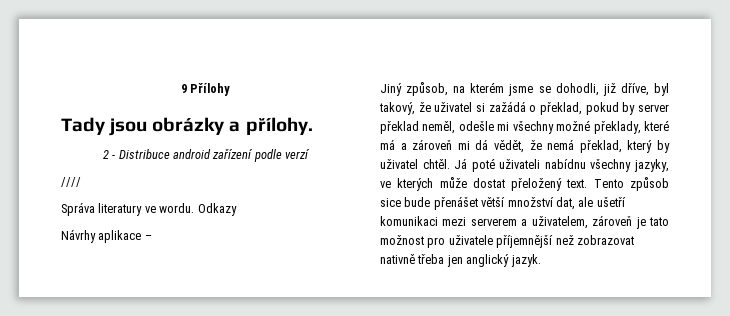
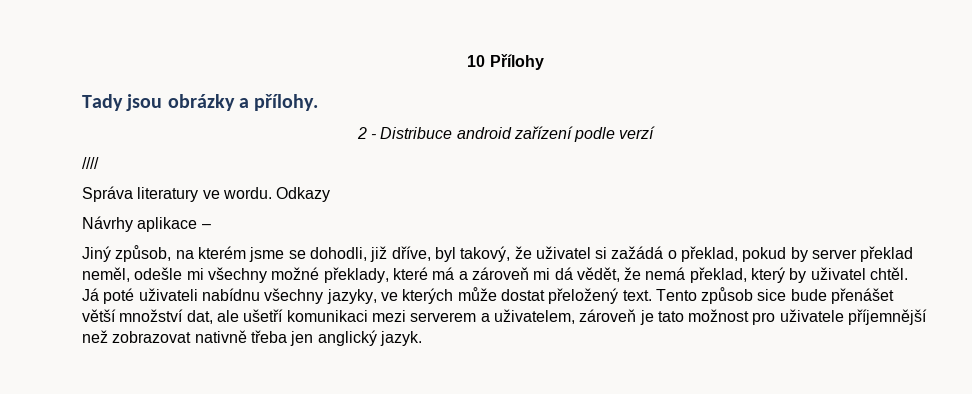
[180,84,187,93] 9 -> [467,55,486,67] 10

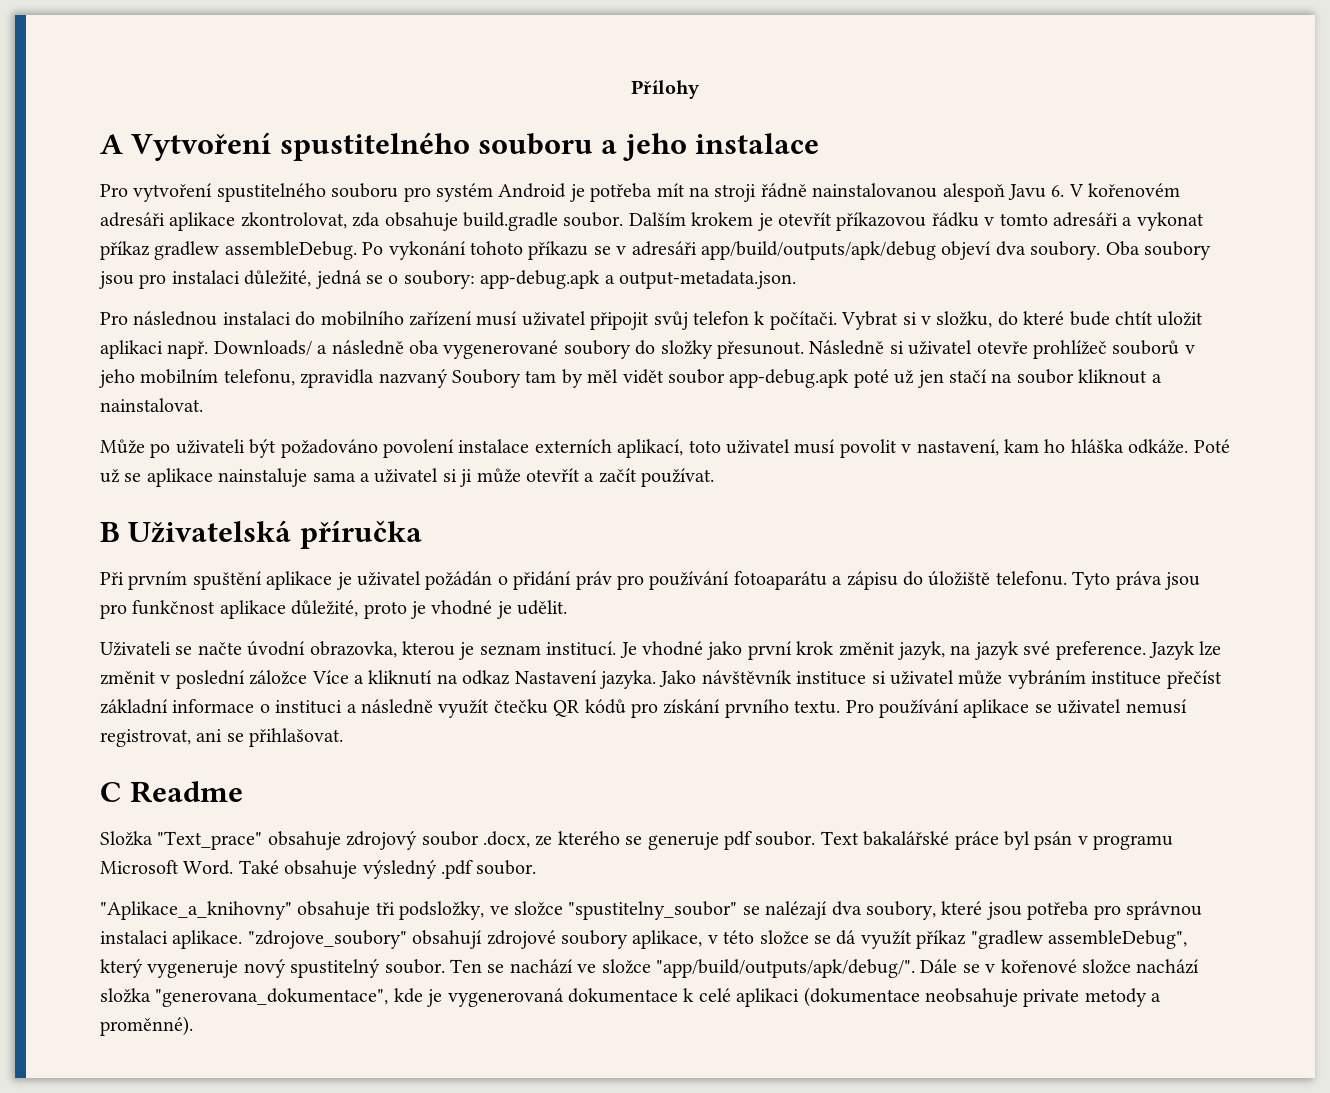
[467,55,486,67] 10 -> (631, 89) none
[82,94,319,111] [356,126,656,142] [82,157,99,169] [82,186,331,202] [82,216,211,232] [82,245,914,262] [82,267,909,283] [82,287,895,304] [82,309,928,325] [82,330,422,346] Tady jsou obrázky a přílohy. // 2 - Distribuce android zařízení podle verzí // //// // Správa literatury ve wordu. Odkazy // Návrhy aplikace – // Jiný způsob, na kterém jsme se dohodli, již dříve, byl takový, že uživatel si zažádá o překlad, pokud by server překlad neměl, odešle mi všechny možné překlady, které má a zároveň mi dá vědět, že nemá překlad, který by uživatel chtěl. Já poté uživateli nabídnu všechny jazyky, ve kterých může dostat přeložený text. Tento způsob sice bude přenášet větší množství dat, ale ušetří komunikaci mezi serverem a uživatelem, zároveň je tato možnost pro uživatele příjemnější než zobrazovat nativně třeba jen anglický jazyk. -> [100,132,820,161] [100,183,1181,202] [100,212,1204,231] [100,241,1211,260] [99,270,796,289] [100,311,1204,330] [100,340,1195,359] [99,369,1162,388] [100,398,203,412] [100,439,1230,458] [100,468,715,487] [100,520,422,549] [100,571,1200,590] [100,600,568,619] [100,641,1222,660] [100,670,1222,689] [100,699,1187,718] [100,728,344,747] [100,781,244,803] [100,831,1174,850] [100,860,537,879] [100,901,1202,920] [100,930,1187,949] [100,959,1200,978] [100,987,1162,1007] [100,1016,193,1036] A Vytvoření spustitelného souboru a jeho instalace // Pro vytvoření spustitelného souboru pro systém Android je potřeba mít na stroji řádně nainstalovanou alespoň Javu 6. V kořenovém adresáři aplikace zkontrolovat, zda obsahuje build.gradle soubor. Dalším krokem je otevřít příkazovou řádku v tomto adresáři a vykonat příkaz gradlew assembleDebug. Po vykonání tohoto příkazu se v adresáři app/build/outputs/apk/debug objeví dva soubory. Oba soubory jsou pro instalaci důležité, jedná se o soubory: app-debug.apk a output-metadata.json. // Pro následnou instalaci do mobilního zařízení musí uživatel připojit svůj telefon k počítači. Vybrat si v složku, do které bude chtít uložit aplikaci např. Downloads/ a následně oba vygenerované soubory do složky přesunout. Následně si uživatel otevře prohlížeč souborů v jeho mobilním telefonu, zpravidla nazvaný Soubory tam by měl vidět soubor app-debug.apk poté už jen stačí na soubor kliknout a nainstalovat. // Může po uživateli být požadováno povolení instalace externích aplikací, toto uživatel musí povolit v nastavení, kam ho hláška odkáže. Poté už se aplikace nainstaluje sama a uživatel si ji může otevřít a začít používat. // B Uživatelská příručka // Při prvním spuštění aplikace je uživatel požádán o přidání práv pro používání fotoaparátu a zápisu do úložiště telefonu. Tyto práva jsou pro funkčnost aplikace důležité, proto je vhodné je udělit. // Uživateli se načte úvodní obrazovka, kterou je seznam institucí. Je vhodné jako první krok změnit jazyk, na jazyk své preference. Jazyk lze změnit v poslední záložce Více a kliknutí na odkaz Nastavení jazyka. Jako návštěvník instituce si uživatel může vybráním instituce přečíst základní informace o instituci a následně využít čtečku QR kódů pro získání prvního textu. Pro používání aplikace se uživatel nemusí registrovat, ani se přihlašovat. // C Readme // Složka "Text_prace" obsahuje zdrojový soubor .docx, ze kterého se generuje pdf soubor. Text bakalářské práce byl psán v programu Microsoft Word. Také obsahuje výsledný .pdf soubor. // "Aplikace_a_knihovny" obsahuje tři podsložky, ve složce "spustitelny_soubor" se nalézají dva soubory, které jsou potřeba pro správnou instalaci aplikace. "zdrojove_soubory" obsahují zdrojové soubory aplikace, v této složce se dá využít příkaz "gradlew assembleDebug", který vygeneruje nový spustitelný soubor. Ten se nachází ve složce "app/build/outputs/apk/debug/". Dále se v kořenové složce nachází složka "generovana_dokumentace", kde je vygenerovaná dokumentace k celé aplikaci (dokumentace neobsahuje private metody a proměnné).

